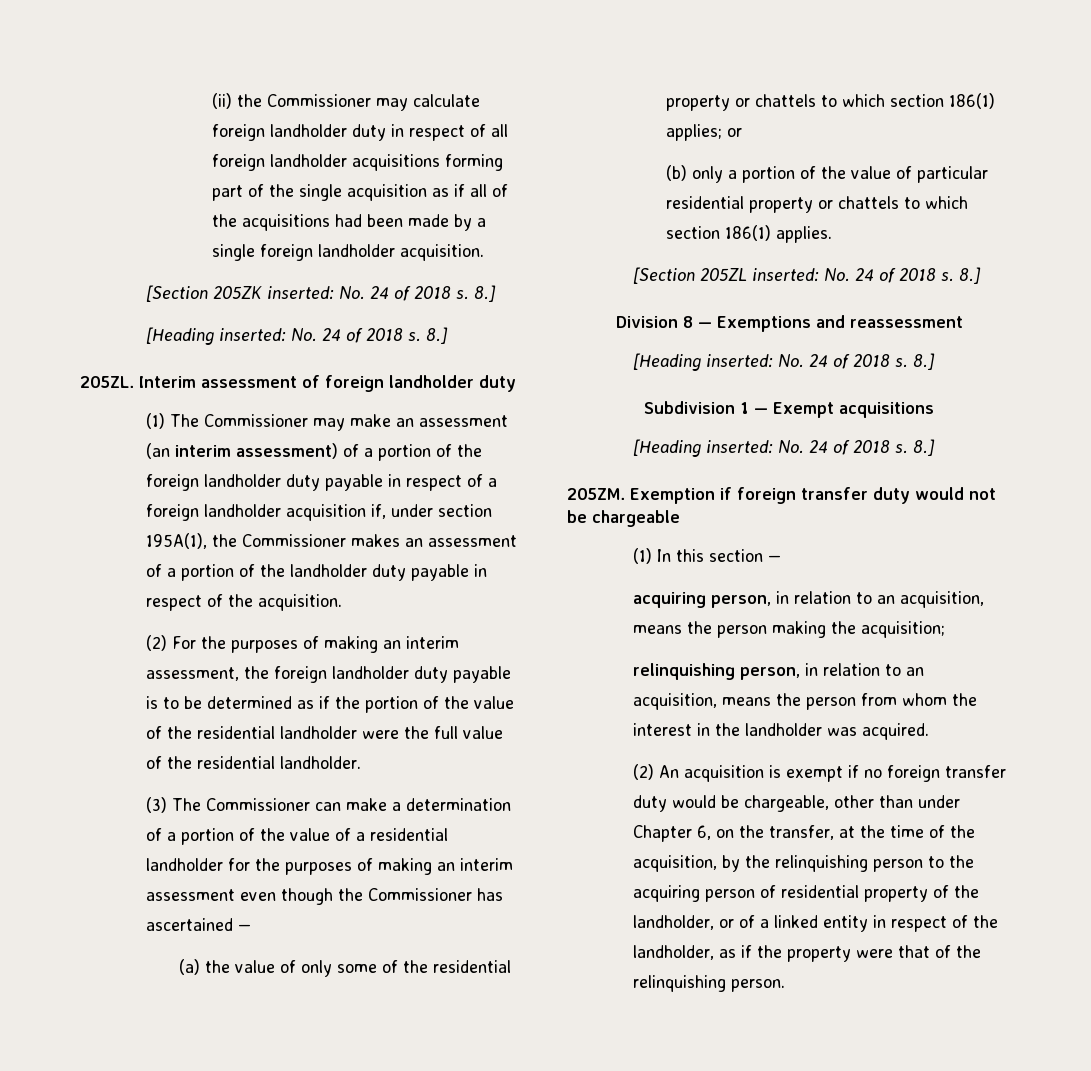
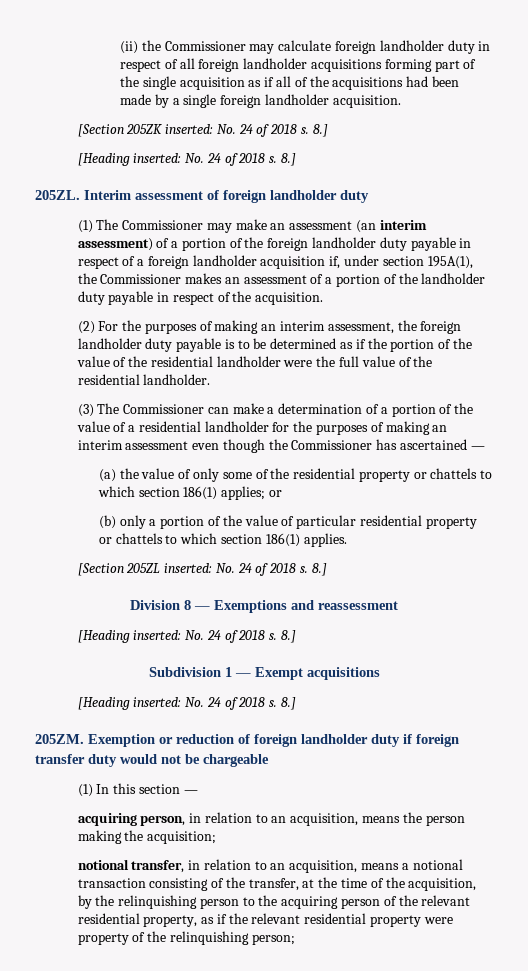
(715, 496) none -> [159,734,400,747] or reduction of foreign landholder duty
[633,663,925,680] [633,693,978,710] [633,723,930,740] [633,764,1007,782] [633,795,961,812] [633,825,735,842] relinquishing person, in relation to an acquisition, means the person from whom the interest in the landholder was acquired. // (2) An acquisition is exempt if no foreign transfer duty would be chargeable, other than under Chapter 6, on -> [77,859,463,873] [77,878,225,891] notional transfer, in relation to an acquisition, means a notional transaction consisting of
[781,885,980,902] [633,915,999,932] [633,945,982,962] [633,975,786,992] residential property of the landholder, or of a linked entity in respect of the landholder, as if the property were that of the relinquishing person. -> [398,895,471,906] [77,913,453,927] [77,931,295,945] the relevant residential property, as if the relevant residential property were property of the relinquishing person;

